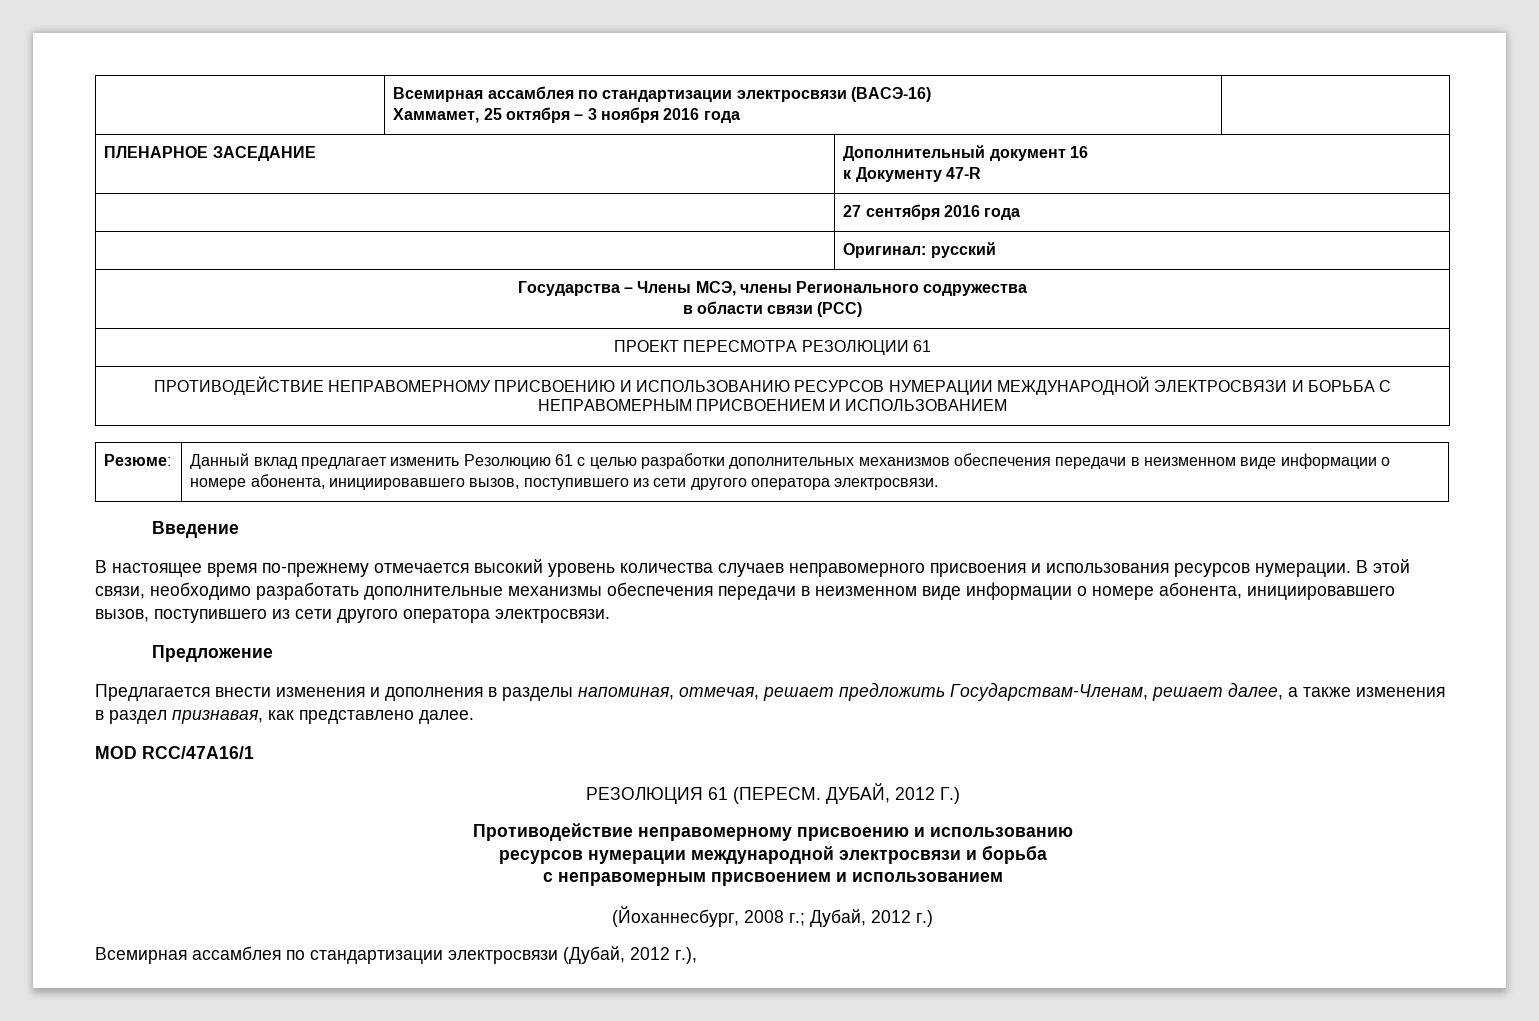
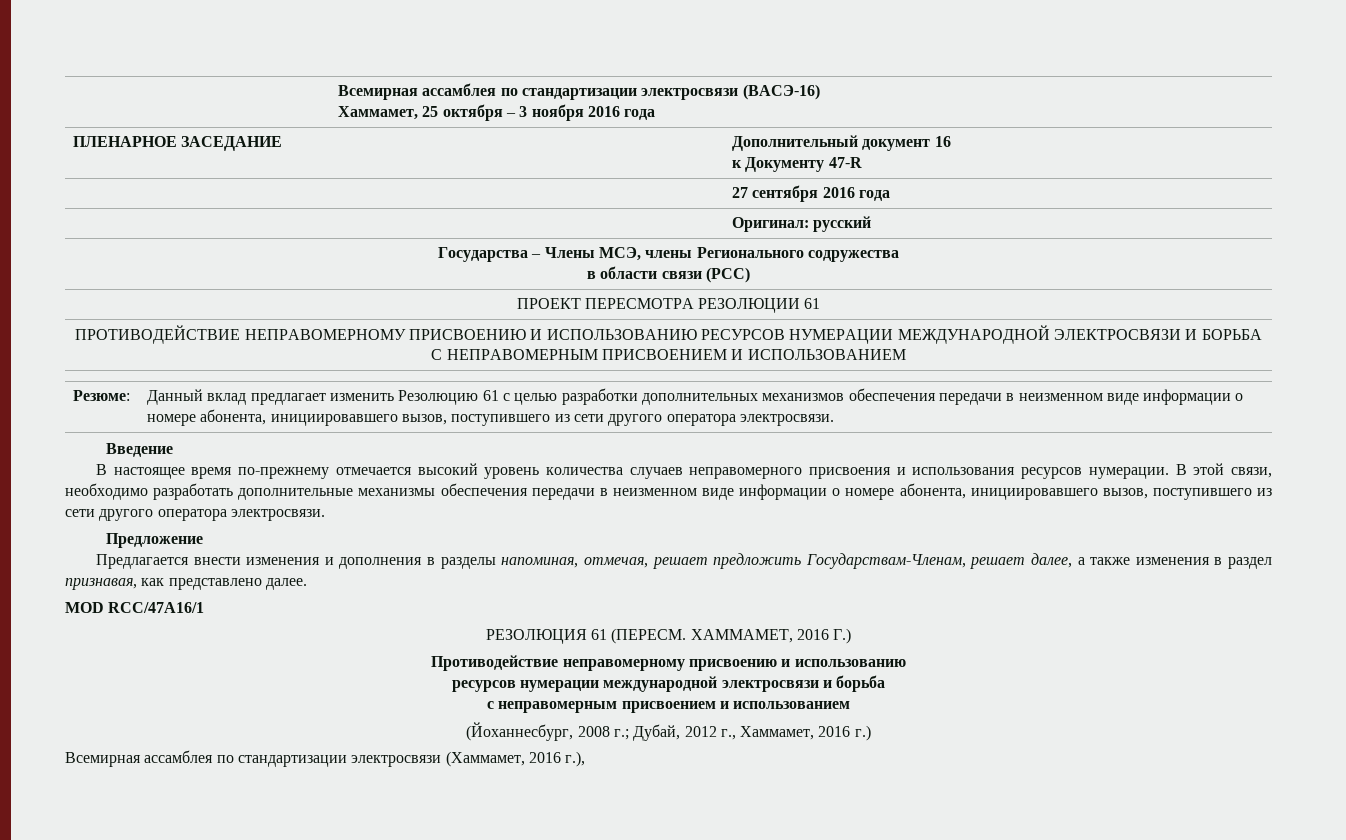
[825,783,935,804] ДУБАЙ, 2012 -> [690,629,829,643] ХАММАМЕТ, 2016
(911, 916) none -> [720,726,851,740] г., Хаммамет, 2016
[563,946,670,964] (Дубай, 2012 -> [445,751,561,767] (Хаммамет, 2016

